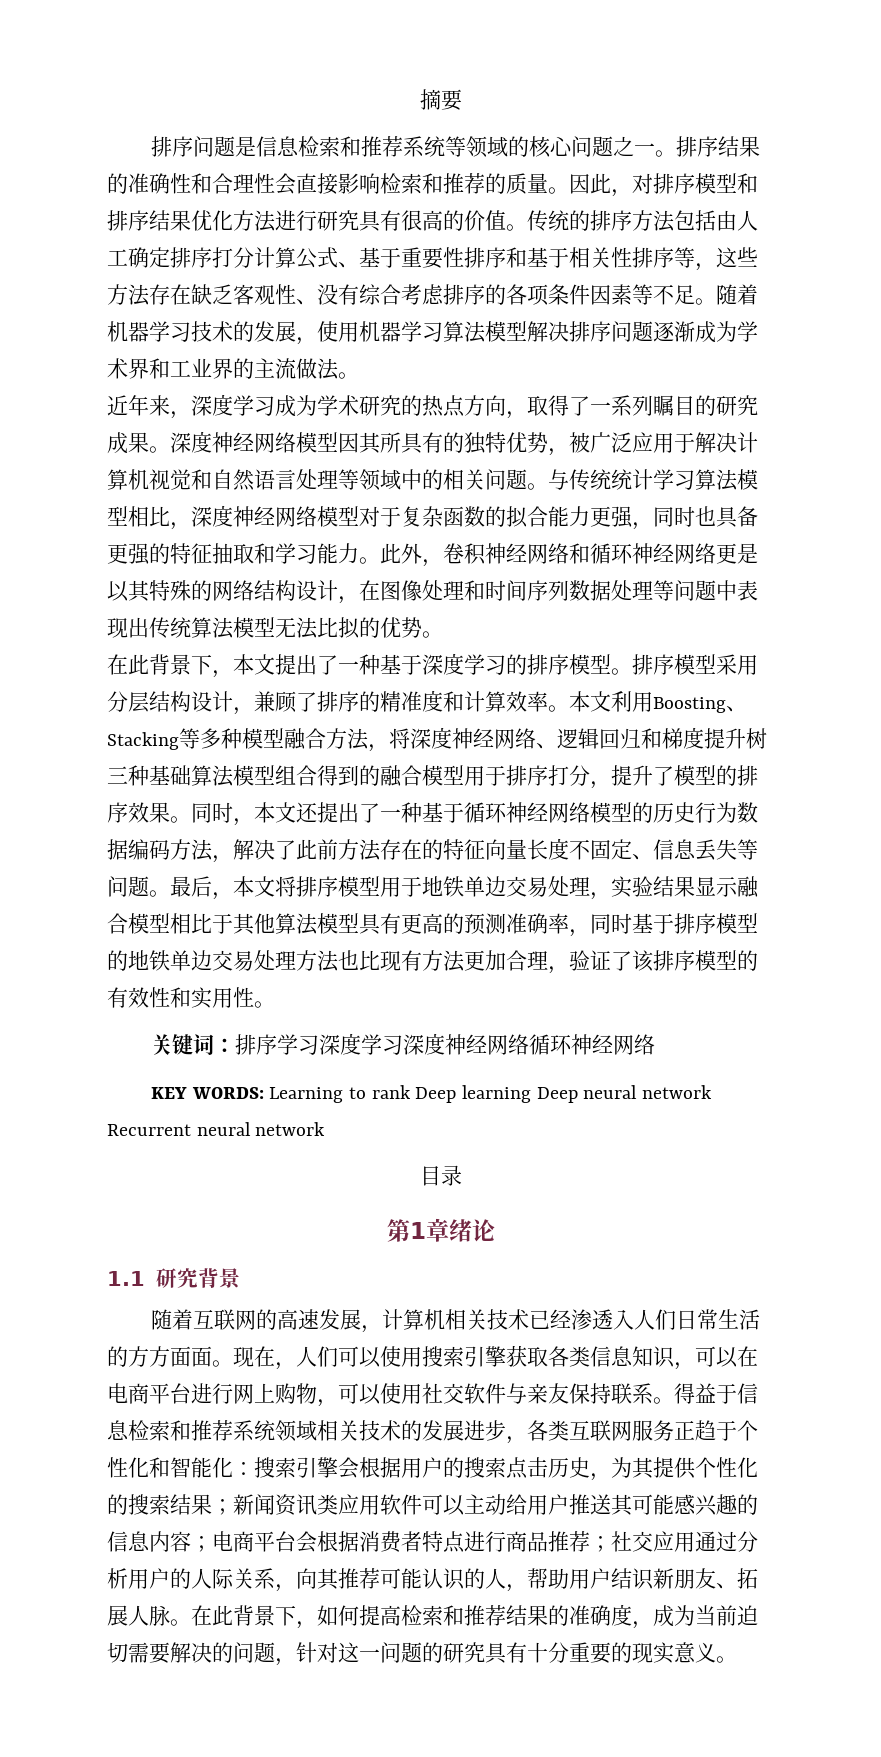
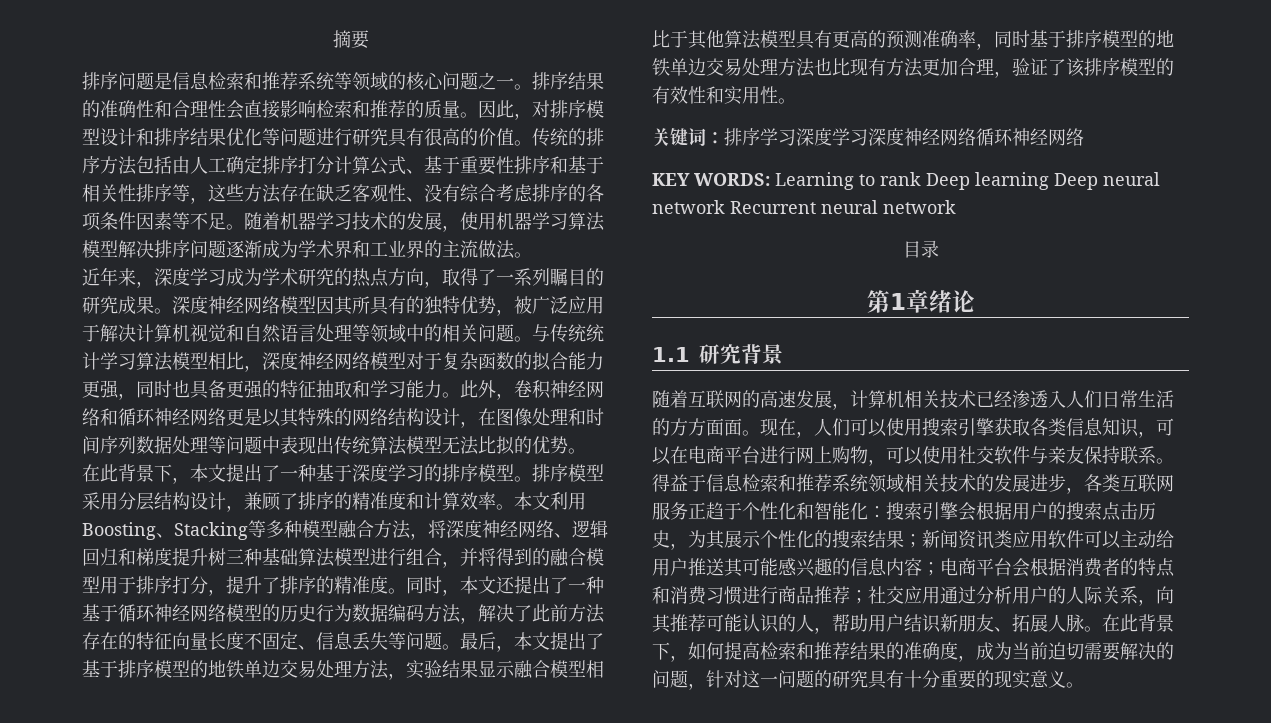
(737, 183) none -> [100,128,136,146] 设计
[233,210,276,232] 方法 -> [262,128,316,146] 等问题
[275,765,317,786] 组合 -> [370,548,496,568] 进行组合，并将
[674,765,758,786] [107,802,170,823] 模型的排序效果 -> [280,576,388,594] 排序的精准度
[275,876,590,897] 将排序模型用于地铁单边交易处理 -> [550,632,604,650] [82,660,389,679] 提出了基于排序模型的地铁单边交易处理方法
[653,1457,696,1479] 提供 -> [724,530,761,548] 展示
[422,1531,465,1553] 特点 -> [1120,558,1175,577] [652,586,742,605] 的特点和消费习惯

